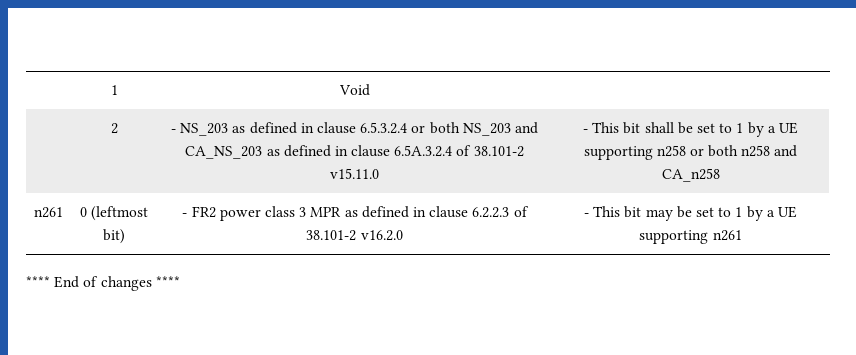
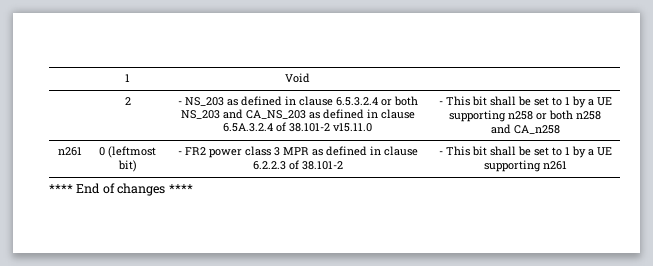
[360,230,403,241] [584,206,673,221] v16.2.0 | - This bit may -> [438,146,516,156] | - This bit shall

